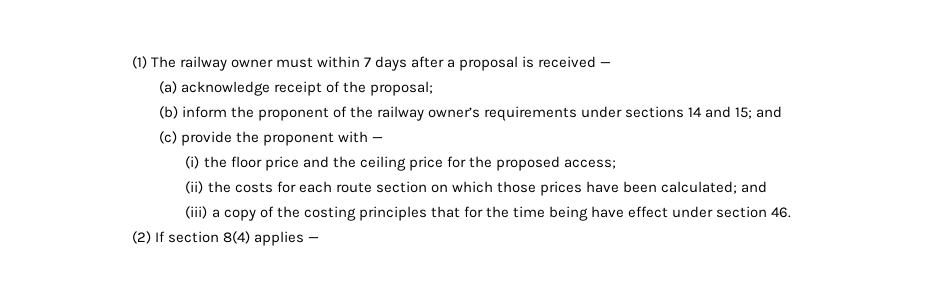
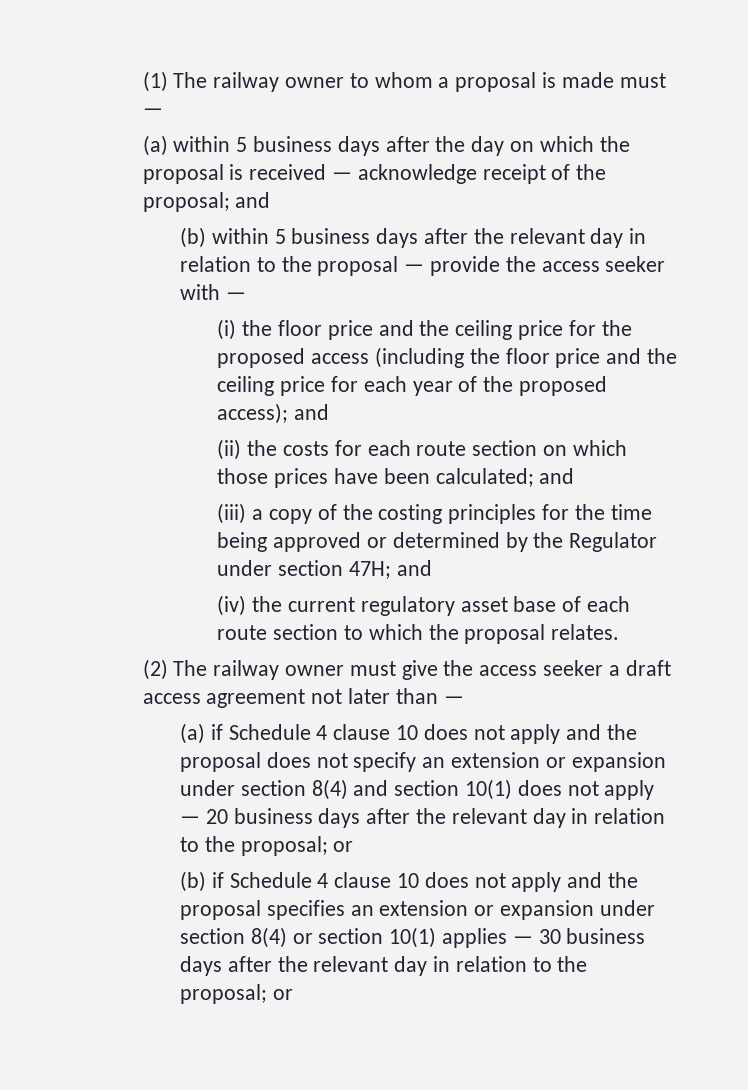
[275,56,456,71] must within 7 days after a -> [349,72,666,92] [142,108,163,116] [142,135,630,156] to whom a proposal is made must — // (a) within 5 business days after the day on which the
[158,81,177,94] // (a) -> (353, 176) none
[158,106,783,121] [158,131,334,146] // (b) inform the proponent of the railway owner’s requirements under sections 14 and 15; and // (c) provide the proponent -> [235,192,271,208] [179,227,647,248] [179,256,666,276] and // (b) within 5 business days after the relevant day in relation to the proposal — provide the access seeker
[564,159,617,169] access; -> [311,347,677,368] [217,376,607,396] [217,403,330,424] access (including the floor price and the ceiling price for each year of the proposed access); and
[430,206,460,218] that -> (537, 514) none
[591,206,792,218] [131,231,319,246] have effect under section 46. // (2) If section 8(4) applies — -> [273,532,658,552] [217,560,432,579] [217,595,630,616] [217,624,620,644] [142,659,671,680] [142,688,464,708] [179,723,638,744] [179,752,666,772] [179,779,655,800] [179,808,666,828] [179,836,354,856] [179,871,639,892] [179,900,655,920] [179,927,646,948] [179,956,588,976] [179,984,293,1004] approved or determined by the Regulator under section 47H; and // (iv) the current regulatory asset base of each route section to which the proposal relates. // (2) The railway owner must give the access seeker a draft access agreement not later than — // (a) if Schedule 4 clause 10 does not apply and the proposal does not specify an extension or expansion under section 8(4) and section 10(1) does not apply — 20 business days after the relevant day in relation to the proposal; or // (b) if Schedule 4 clause 10 does not apply and the proposal specifies an extension or expansion under section 8(4) or section 10(1) applies — 30 business days after the relevant day in relation to the proposal; or

